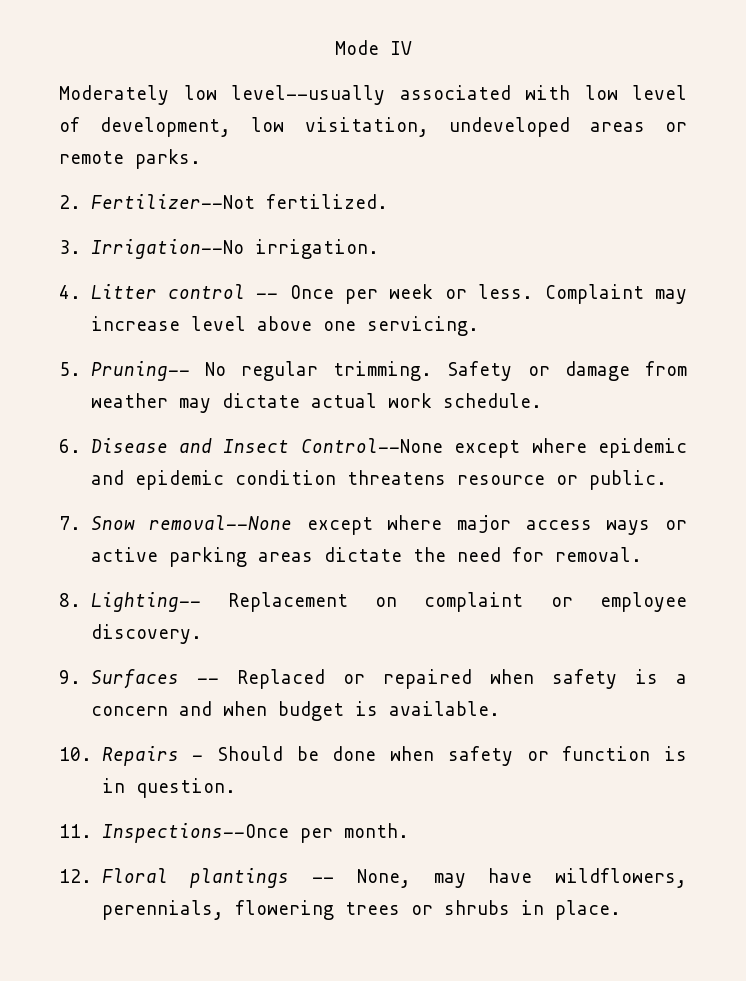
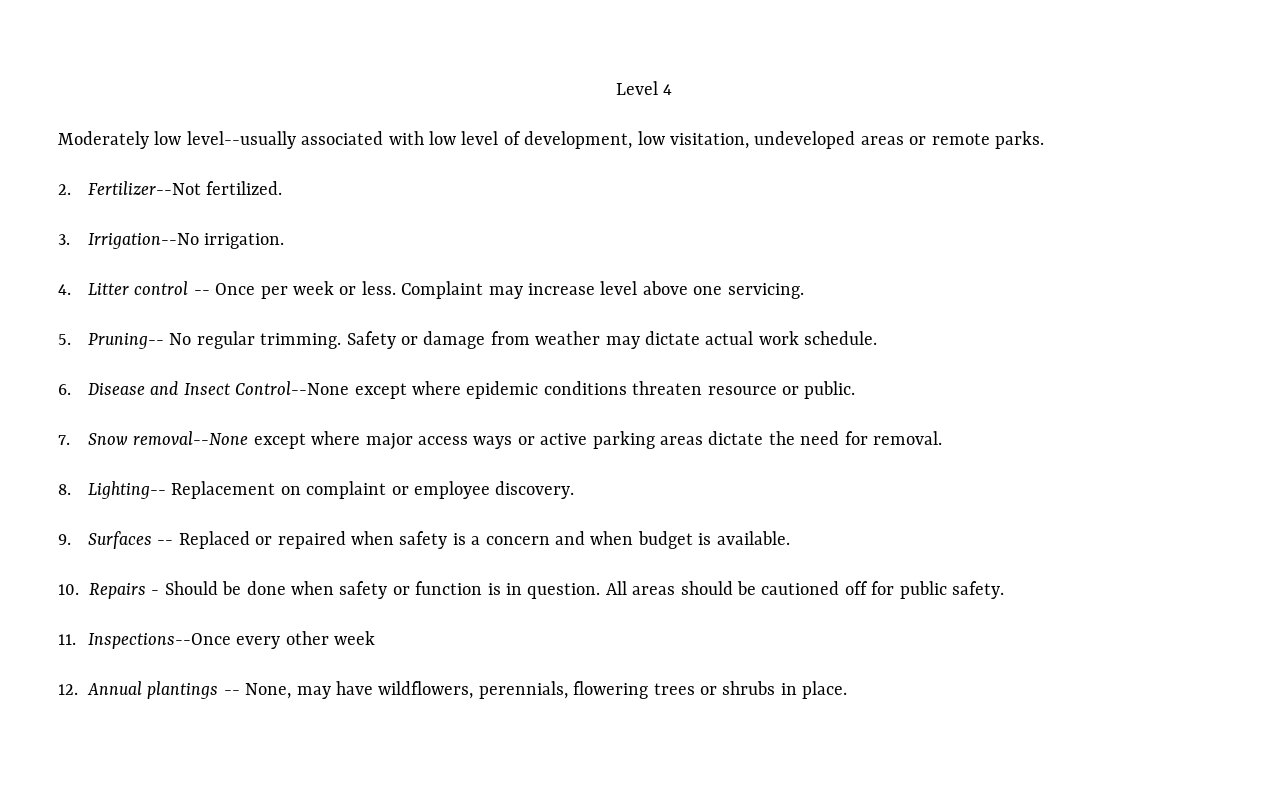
[334,40,412,55] Mode IV -> [615,81,673,95] Level 4
[90,470,446,490] and epidemic condition threatens -> [543,381,703,395] conditions threaten
(236, 788) none -> [605,581,1004,599] All areas should be cautioned off for public safety.
[299,823,409,843] per month. -> [236,631,376,649] every other week
[101,868,168,883] Floral -> [87,681,142,695] Annual

